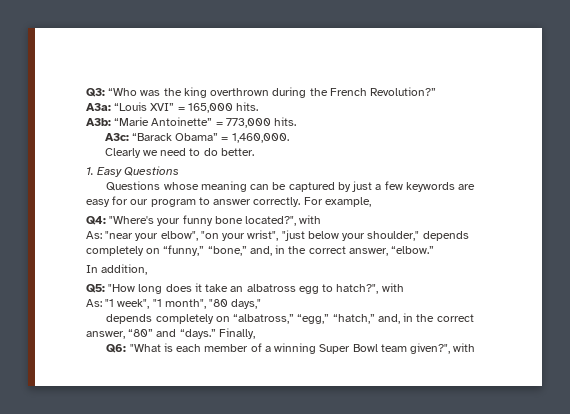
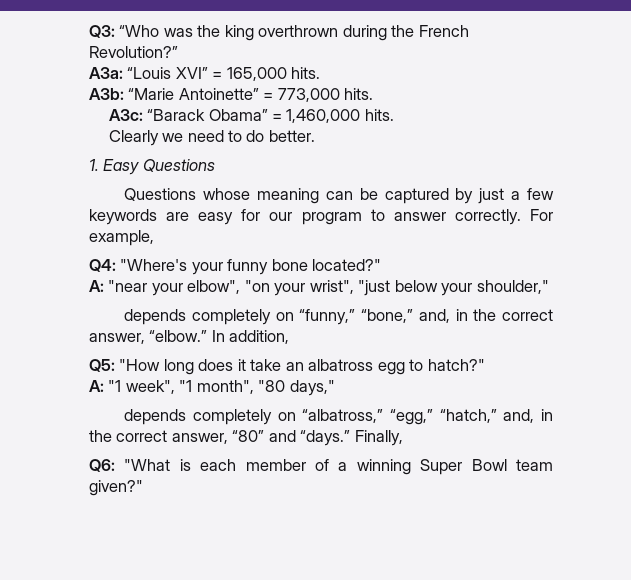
[231,133,289,143] 1,460,000. -> [286,109,394,123] 1,460,000 hits.
[245,215,322,226] [86,231,102,239] located?", with // As: -> [312,259,382,271] [89,280,104,292] located?" // A:
(420, 236) none -> (549, 287) //
(435, 250) // -> (208, 336) none
[336,283,404,294] [86,299,102,307] hatch?", with // As: -> [427,359,485,371] [89,380,104,392] hatch?" // A:
[410,343,476,354] given?", with -> [89,480,143,496] given?"

